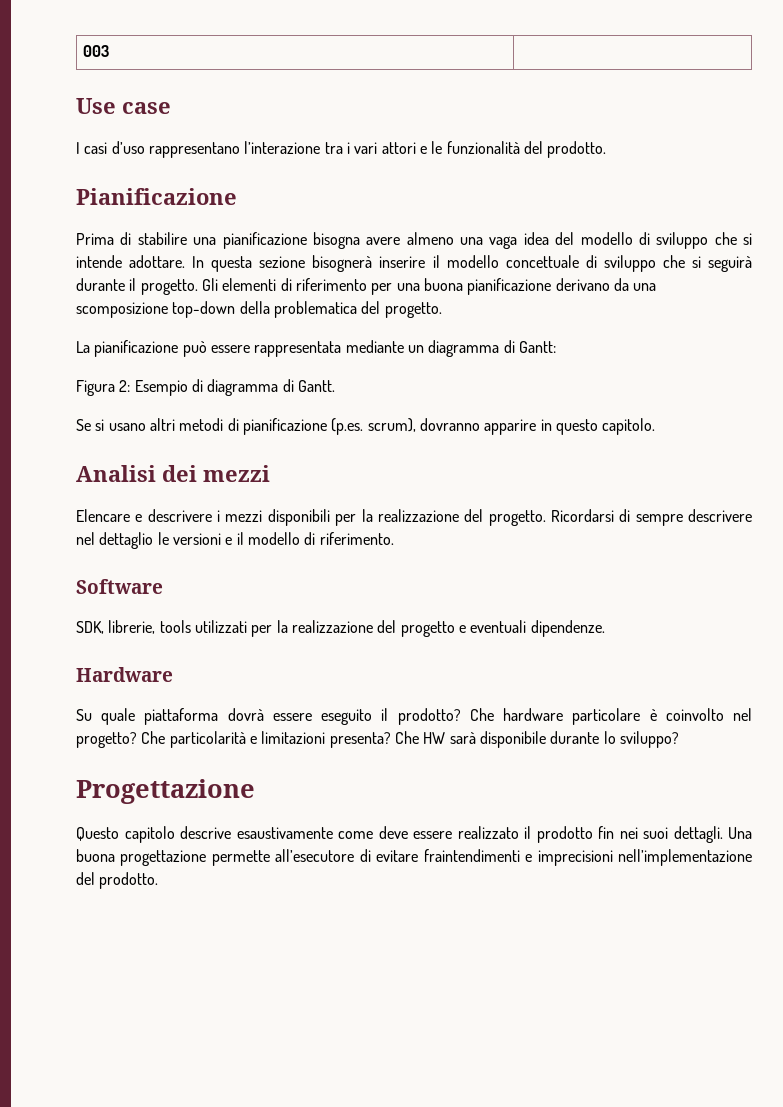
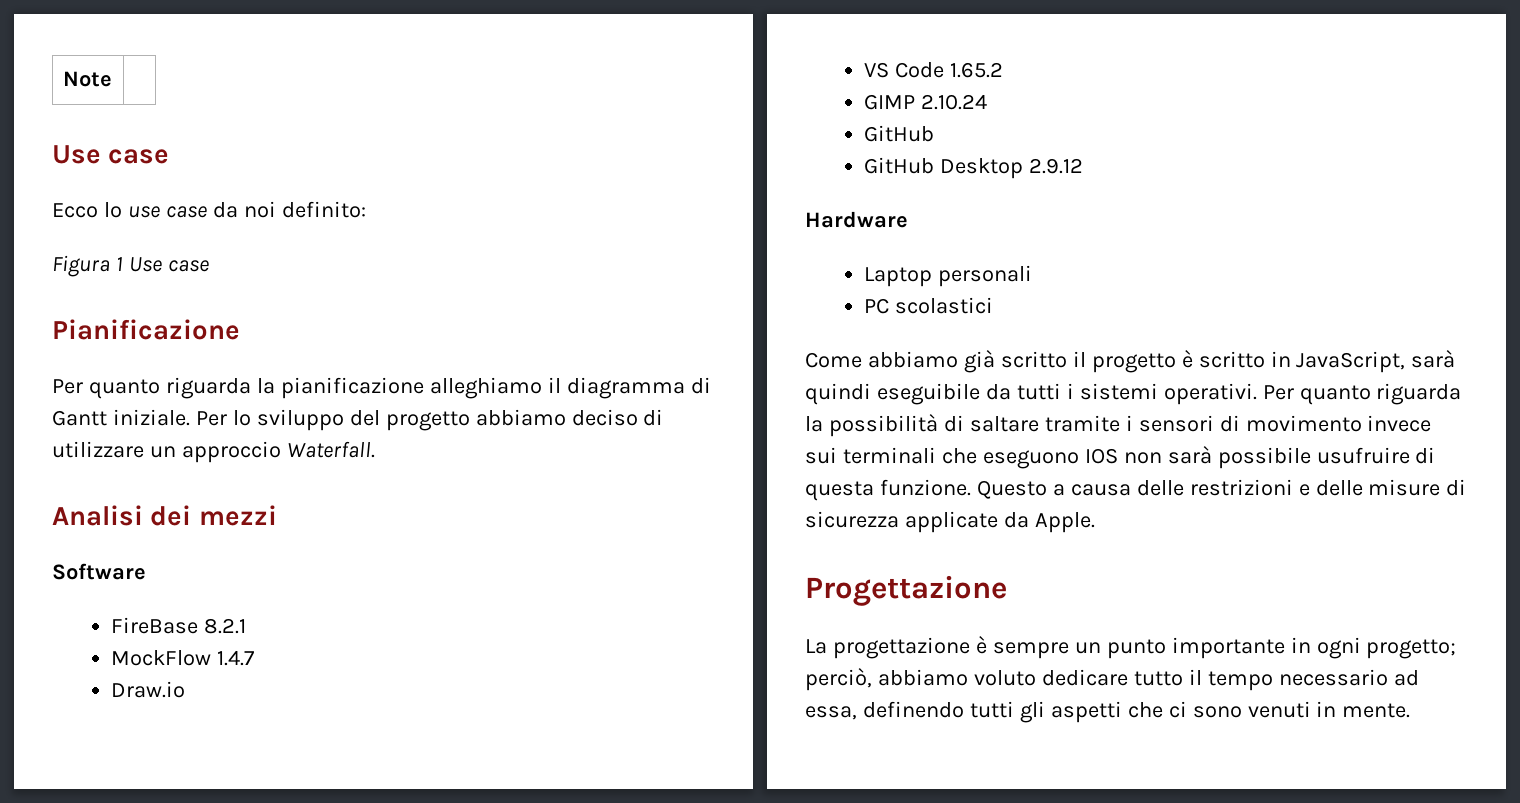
[83,45,110,57] [76,98,171,114] [76,141,607,158] [76,188,237,205] [76,232,752,249] [76,255,752,272] [76,278,657,295] [76,301,442,318] [76,340,556,357] [76,379,335,396] [76,418,656,435] [76,465,270,482] [76,509,752,526] [76,532,394,549] [76,579,163,594] [76,620,605,637] [76,667,173,682] [76,708,753,725] [76,731,679,748] [76,779,255,804] [76,826,752,843] [76,849,753,866] [76,872,159,889] 003 | // Use case // I casi d’uso rappresentano l’interazione tra i vari attori e le funzionalità del prodotto. // Pianificazione // Prima di stabilire una pianificazione bisogna avere almeno una vaga idea del modello di sviluppo che si intende adottare. In questa sezione bisognerà inserire il modello concettuale di sviluppo che si seguirà durante il progetto. Gli elementi di riferimento per una buona pianificazione derivano da una scomposizione top-down della problematica del progetto. // La pianificazione può essere rappresentata mediante un diagramma di Gantt: // Figura 2: Esempio di diagramma di Gantt. // Se si usano altri metodi di pianificazione (p.es. scrum), dovranno apparire in questo capitolo. // Analisi dei mezzi // Elencare e descrivere i mezzi disponibili per la realizzazione del progetto. Ricordarsi di sempre descrivere nel dettaglio le versioni e il modello di riferimento. // Software // SDK, librerie, tools utilizzati per la realizzazione del progetto e eventuali dipendenze. // Hardware // Su quale piattaforma dovrà essere eseguito il prodotto? Che hardware particolare è coinvolto nel progetto? Che particolarità e limitazioni presenta? Che HW sarà disponibile durante lo sviluppo? // Progettazione // Questo capitolo descrive esaustivamente come deve essere realizzato il prodotto fin nei suoi dettagli. Una buona progettazione permette all’esecutore di evitare fraintendimenti e imprecisioni nell’implementazione del prodotto. -> [62,71,112,87] [52,145,170,164] [52,201,366,218] [52,255,209,277] [52,319,240,340] [52,377,711,399] [52,409,664,431] [52,441,375,463] [52,505,277,526] [52,563,146,580] [111,617,247,634] [111,650,255,666] [111,681,186,698] [864,62,1004,78] [864,94,988,110] [864,125,935,142] [864,157,1084,179] [805,211,908,228] [864,265,1033,287] [864,297,994,314] [805,350,1456,373] [805,383,1462,405] [805,414,1432,437] [805,446,1436,469] [805,479,1467,501] [805,511,1095,533] [805,575,1007,606] [805,636,1457,659] [805,668,1419,691] [805,701,1411,723] Note | // Use case // Ecco lo use case da noi definito: // Figura 1 Use case // Pianificazione // Per quanto riguarda la pianificazione alleghiamo il diagramma di Gantt iniziale. Per lo sviluppo del progetto abbiamo deciso di utilizzare un approccio Waterfall. // Analisi dei mezzi // Software // FireBase 8.2.1 // MockFlow 1.4.7 // Draw.io // VS Code 1.65.2 // GIMP 2.10.24 // GitHub // GitHub Desktop 2.9.12 // Hardware // Laptop personali // PC scolastici // Come abbiamo già scritto il progetto è scritto in JavaScript, sarà quindi eseguibile da tutti i sistemi operativi. Per quanto riguarda la possibilità di saltare tramite i sensori di movimento invece sui terminali che eseguono IOS non sarà possibile usufruire di questa funzione. Questo a causa delle restrizioni e delle misure di sicurezza applicate da Apple. // Progettazione // La progettazione è sempre un punto importante in ogni progetto; perciò, abbiamo voluto dedicare tutto il tempo necessario ad essa, definendo tutti gli aspetti che ci sono venuti in mente.

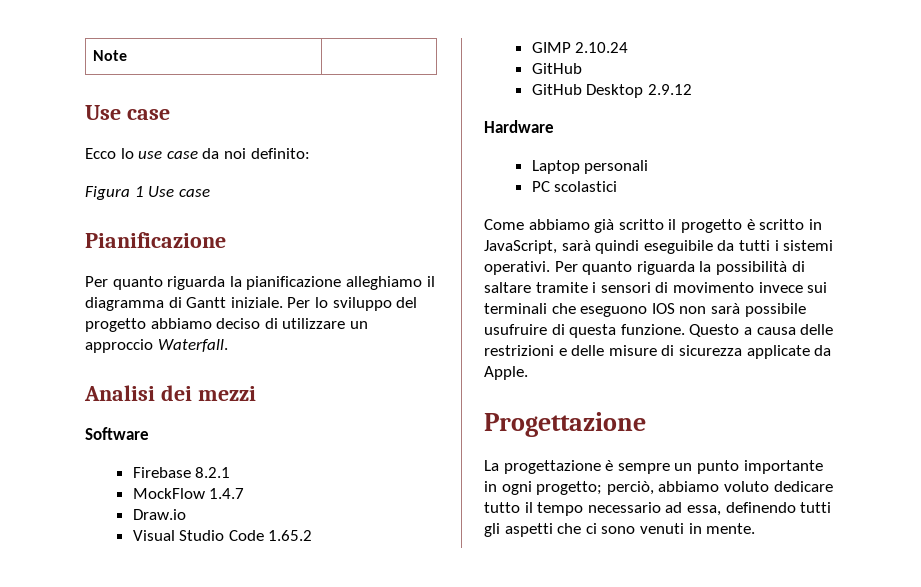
[111,617,199,634] FireBase -> [132,467,191,478] Firebase
[864,62,890,78] VS -> [132,530,225,541] Visual Studio

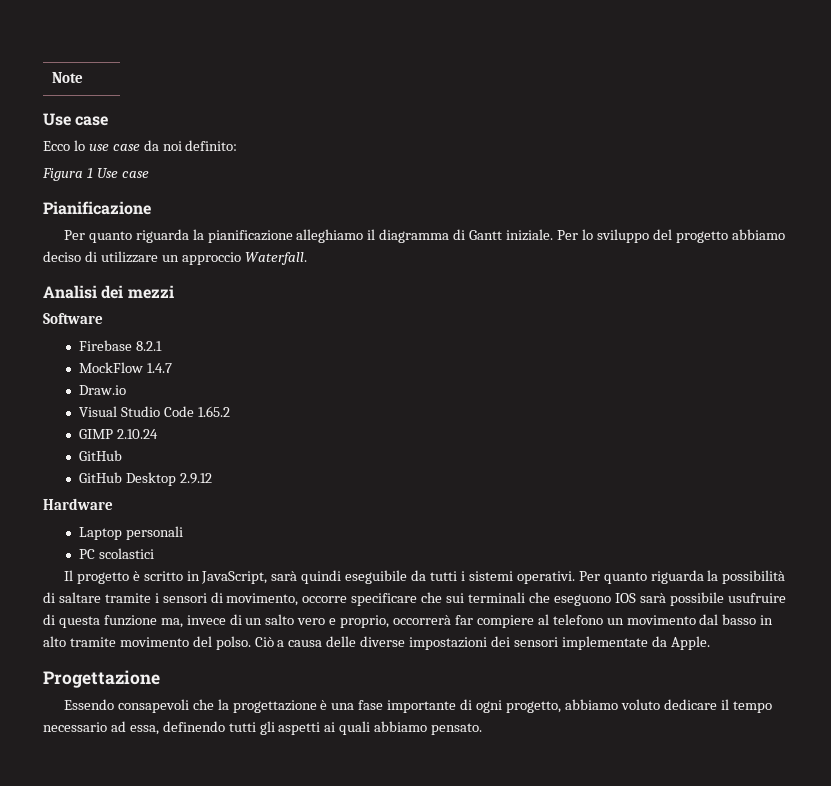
[484,219,677,233] Come abbiamo già scritto il -> [63,570,73,581] Il
[672,282,803,293] movimento invece -> [226,592,443,606] movimento, occorre specificare che
[679,306,707,314] non -> (636, 598) none
[620,324,834,337] [484,345,832,359] [484,366,528,380] [484,412,646,437] [484,460,823,474] [484,481,654,495] funzione. Questo a causa delle restrizioni e delle misure di sicurezza applicate da Apple. // Progettazione // La progettazione è sempre un punto importante in ogni progetto; perciò, -> [103,614,774,628] [43,636,710,650] [43,670,160,688] [63,699,561,713] funzione ma, invece di un salto vero e proprio, occorrerà far compiere al telefono un movimento dal basso in alto tramite movimento del polso. Ciò a causa delle diverse impostazioni dei sensori implementate da Apple. // Progettazione // Essendo consapevoli che la progettazione è una fase importante di ogni progetto,
[484,502,520,513] tutto -> (717, 704) none
[557,523,756,534] che ci sono venuti in mente. -> [324,721,483,735] ai quali abbiamo pensato.

